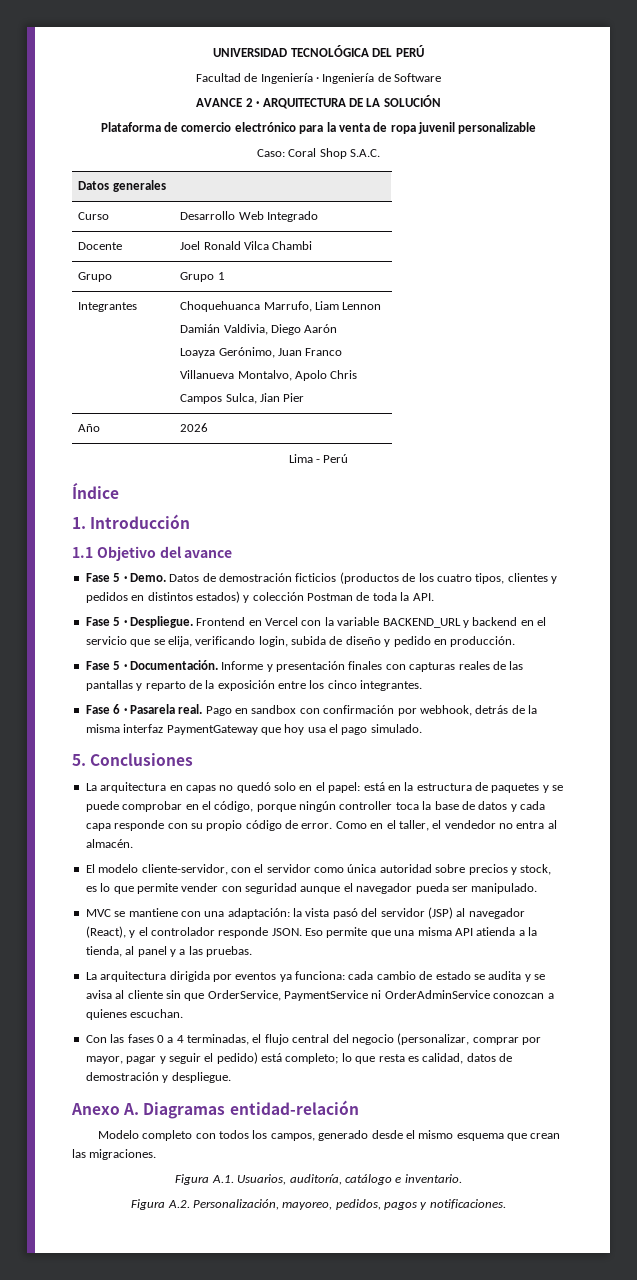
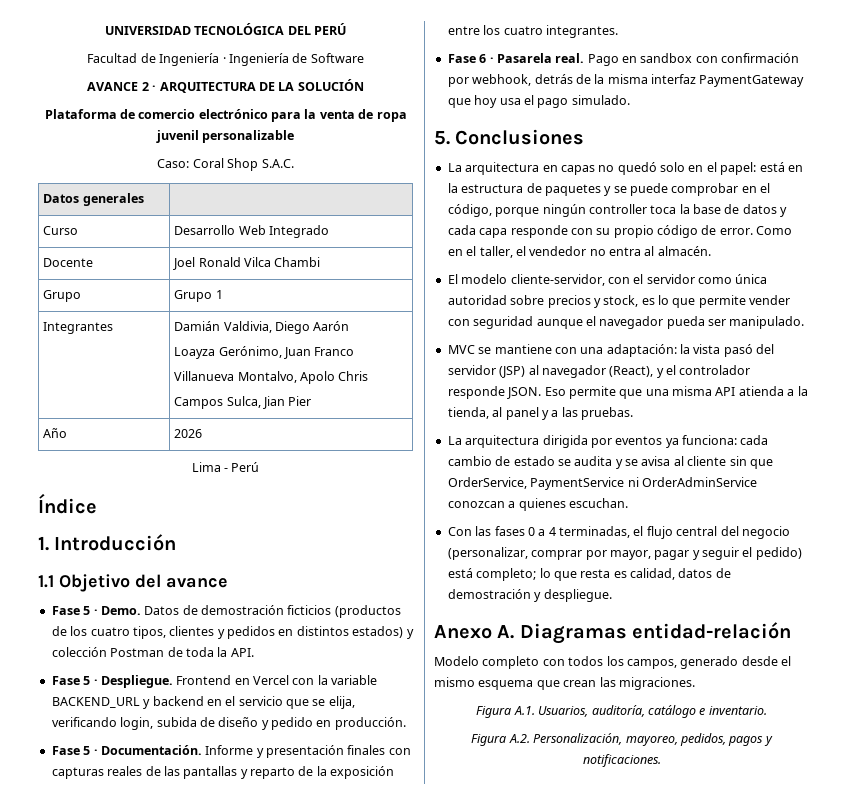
[180,301,382,312] Choquehuanca Marrufo, Liam Lennon // -> (114, 328) none
[327,680,357,689] cinco -> [503,26,543,35] cuatro

